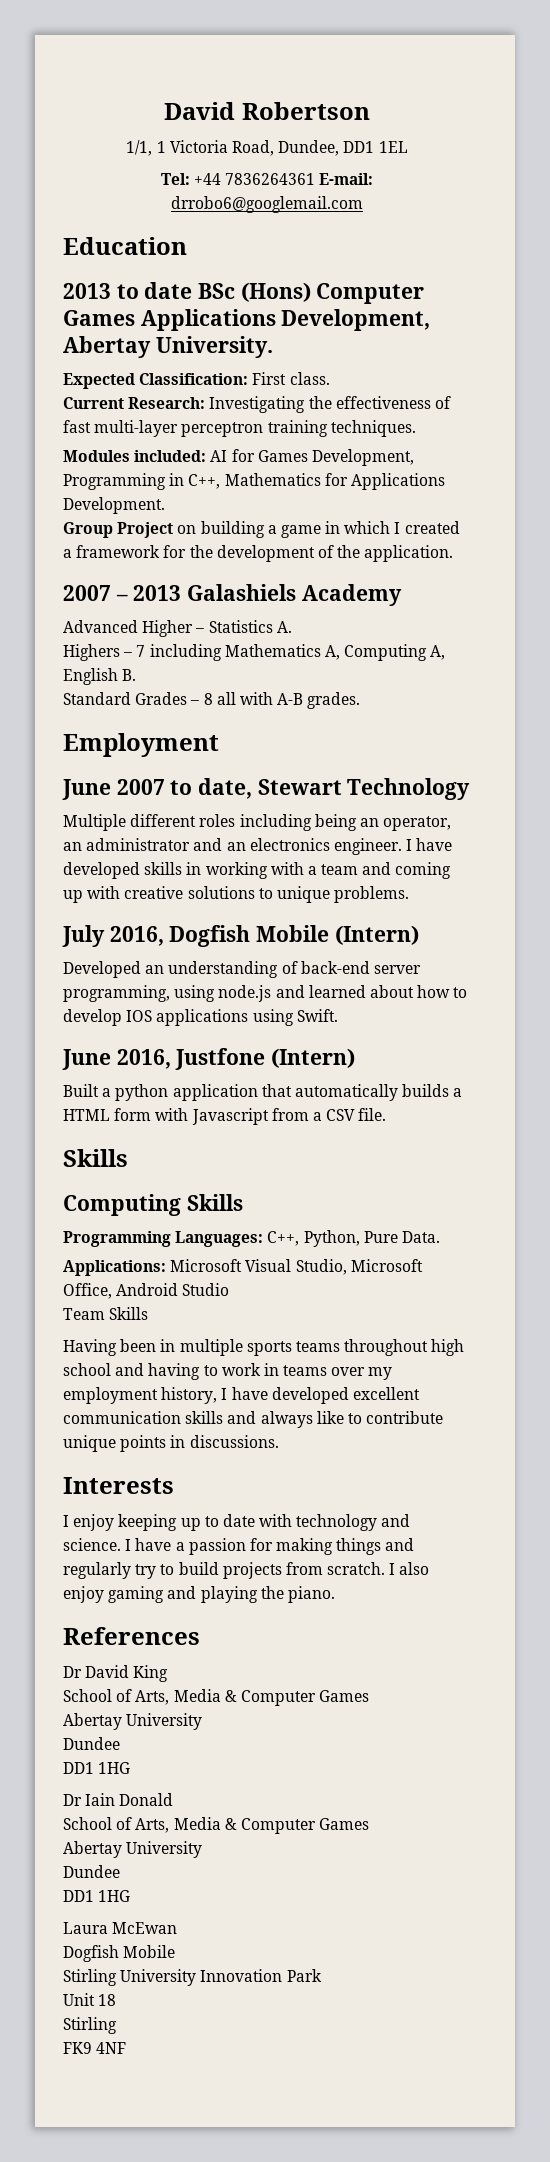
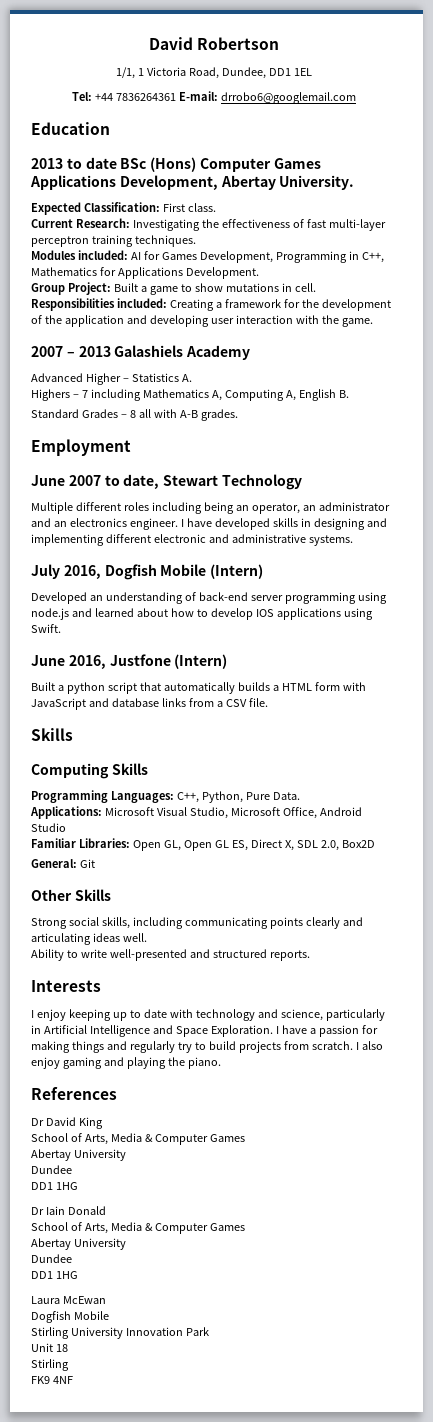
[117,521,460,538] Project on building a game in which I created -> [67,282,316,295] [31,298,214,311] Project: Built a game to show mutations in cell. Responsibilities included: Creating
[364,545,454,562] application. -> [64,315,373,327] application and developing user interaction with the game.
[205,862,452,879] [63,886,410,903] working with a team and coming up with creative solutions to unique problems. -> [313,518,387,530] [31,534,353,546] designing and implementing different electronic and administrative systems.
[63,985,170,1002] programming, -> [284,592,356,604] programming
[172,1084,258,1101] application -> [107,682,137,694] script
[191,1108,269,1125] Javascript -> [31,698,186,710] JavaScript and database links
[63,1307,149,1320] [63,1339,465,1356] [63,1363,393,1380] [63,1387,420,1404] [63,1411,444,1428] [63,1435,279,1452] Team Skills // Having been in multiple sports teams throughout high school and having to work in teams over my employment history, I have developed excellent communication skills and always like to contribute unique points in discussions. -> [31,838,375,851] [31,859,95,868] [31,889,111,901] [31,917,363,929] [31,933,147,945] [31,949,310,961] Familiar Libraries: Open GL, Open GL ES, Direct X, SDL 2.0, Box2D // General: Git // Other Skills // Strong social skills, including communicating points clearly and articulating ideas well. // Ability to write well-presented and structured reports.
[63,1538,121,1551] science. -> [280,1009,385,1021] [31,1025,273,1037] science, particularly in Artificial Intelligence and Space Exploration.

